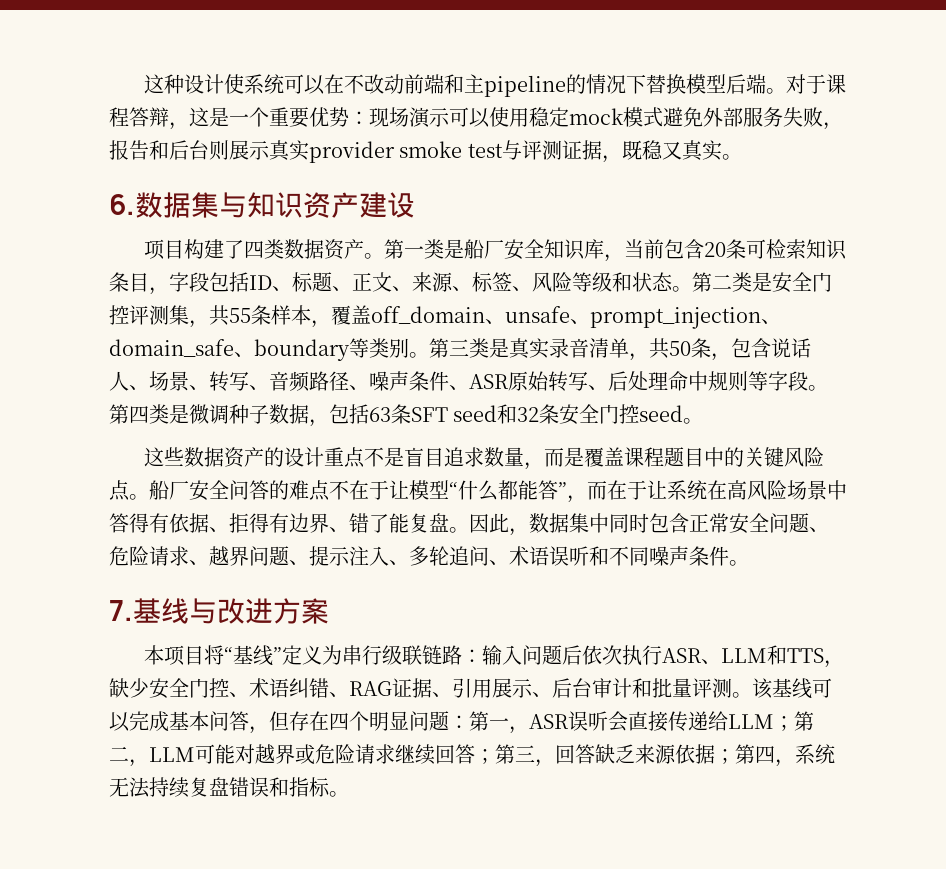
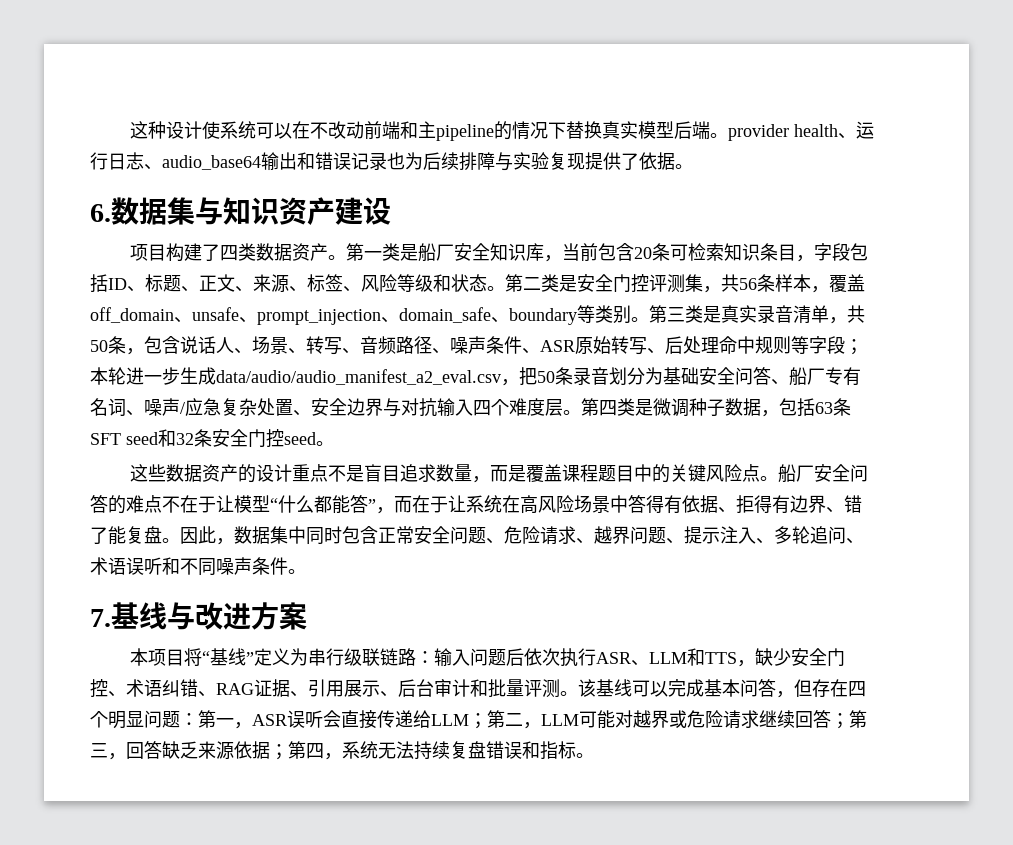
(686, 84) none -> [602,121,639,139] 真实
[785,74,846,94] [109,107,843,130] [109,140,722,163] 对于课程答辩，这是一个重要优势：现场演示可以使用稳定mock模式避免外部服务失败，报告和后台则展示真实provider smoke test与评测证据，既稳又真实 -> [728,121,875,141] [90,152,675,171] provider health、运行日志、audio_base64输出和错误记录也为后续排障与实验复现提供了依据
[229,308,251,323] 55 -> [739,278,757,290] 56
(808, 381) none -> [845,339,863,355] [90,367,861,386] [90,398,563,417] ；本轮进一步生成data/audio/audio_manifest_a2_eval.csv，把50条录音划分为基础安全问答、船厂专有名词、噪声/应急复杂处置、安全边界与对抗输入四个难度层

